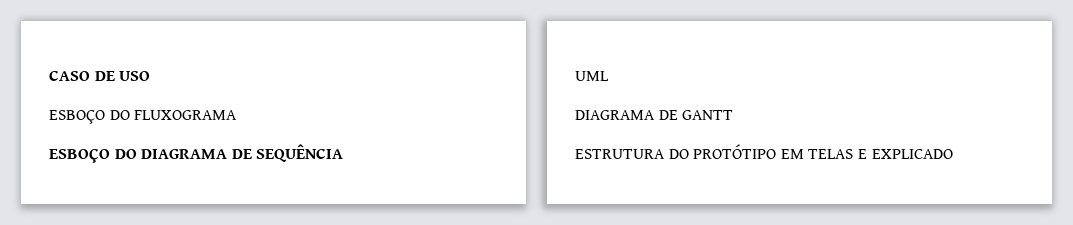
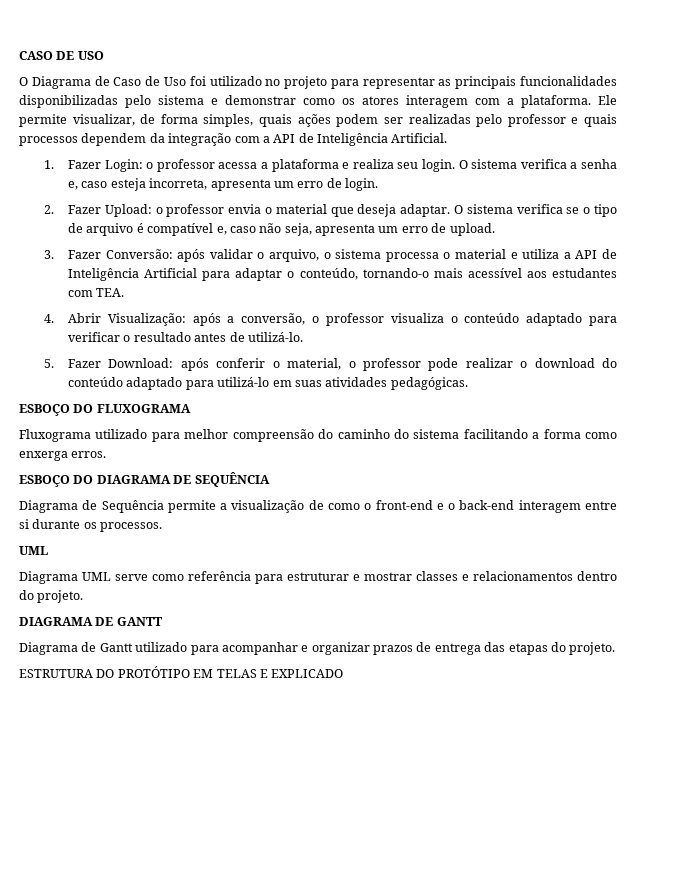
[49,110,238,124] ESBOÇO DO FLUXOGRAMA -> [19,76,617,89] [19,95,617,108] [19,114,618,127] [19,133,448,146] [43,159,617,172] [68,178,379,191] [43,204,617,217] [68,223,495,236] [43,249,617,262] [68,268,618,281] [68,288,125,297] [43,313,617,326] [68,332,303,342] [43,358,618,371] [68,377,468,390] [19,404,191,416] [19,429,617,442] [19,451,107,461] O Diagrama de Caso de Uso foi utilizado no projeto para representar as principais funcionalidades disponibilizadas pelo sistema e demonstrar como os atores interagem com a plataforma. Ele permite visualizar, de forma simples, quais ações podem ser realizadas pelo professor e quais processos dependem da integração com a API de Inteligência Artificial. // 1. Fazer Login: o professor acessa a plataforma e realiza seu login. O sistema verifica a senha e, caso esteja incorreta, apresenta um erro de login. // 2. Fazer Upload: o professor envia o material que deseja adaptar. O sistema verifica se o tipo de arquivo é compatível e, caso não seja, apresenta um erro de upload. // 3. Fazer Conversão: após validar o arquivo, o sistema processa o material e utiliza a API de Inteligência Artificial para adaptar o conteúdo, tornando-o mais acessível aos estudantes com TEA. // 4. Abrir Visualização: após a conversão, o professor visualiza o conteúdo adaptado para verificar o resultado antes de utilizá-lo. // 5. Fazer Download: após conferir o material, o professor pode realizar o download do conteúdo adaptado para utilizá-lo em suas atividades pedagógicas. // ESBOÇO DO FLUXOGRAMA // Fluxograma utilizado para melhor compreensão do caminho do sistema facilitando a forma como enxerga erros.
[575,71,609,81] [575,110,734,120] UML // DIAGRAMA DE GANTT -> [19,500,617,513] [19,519,163,532] [19,546,48,555] [19,571,617,584] [19,590,84,603] [19,617,163,626] [19,642,616,655] Diagrama de Sequência permite a visualização de como o front-end e o back-end interagem entre si durante os processos. // UML // Diagrama UML serve como referência para estruturar e mostrar classes e relacionamentos dentro do projeto. // DIAGRAMA DE GANTT // Diagrama de Gantt utilizado para acompanhar e organizar prazos de entrega das etapas do projeto.

